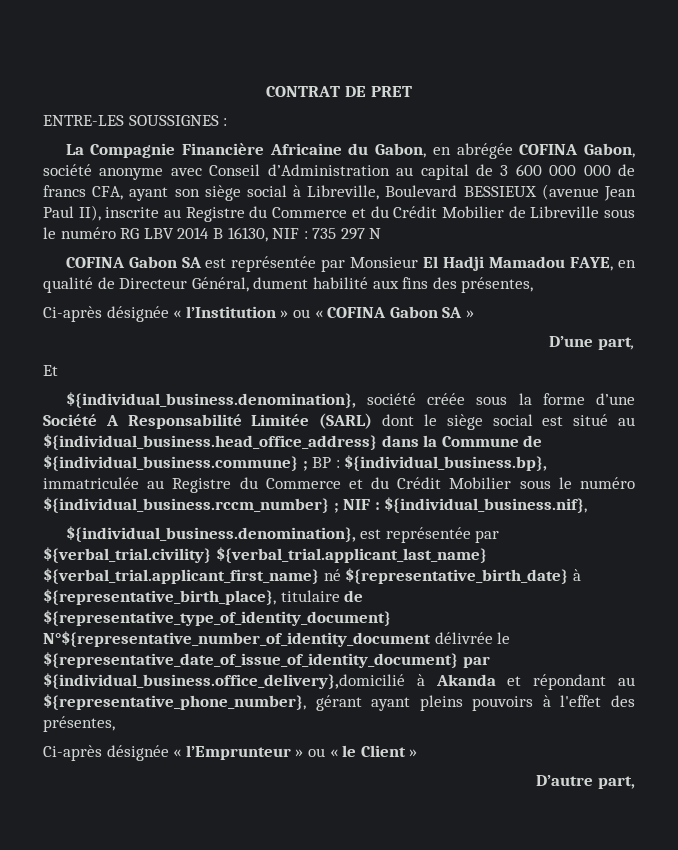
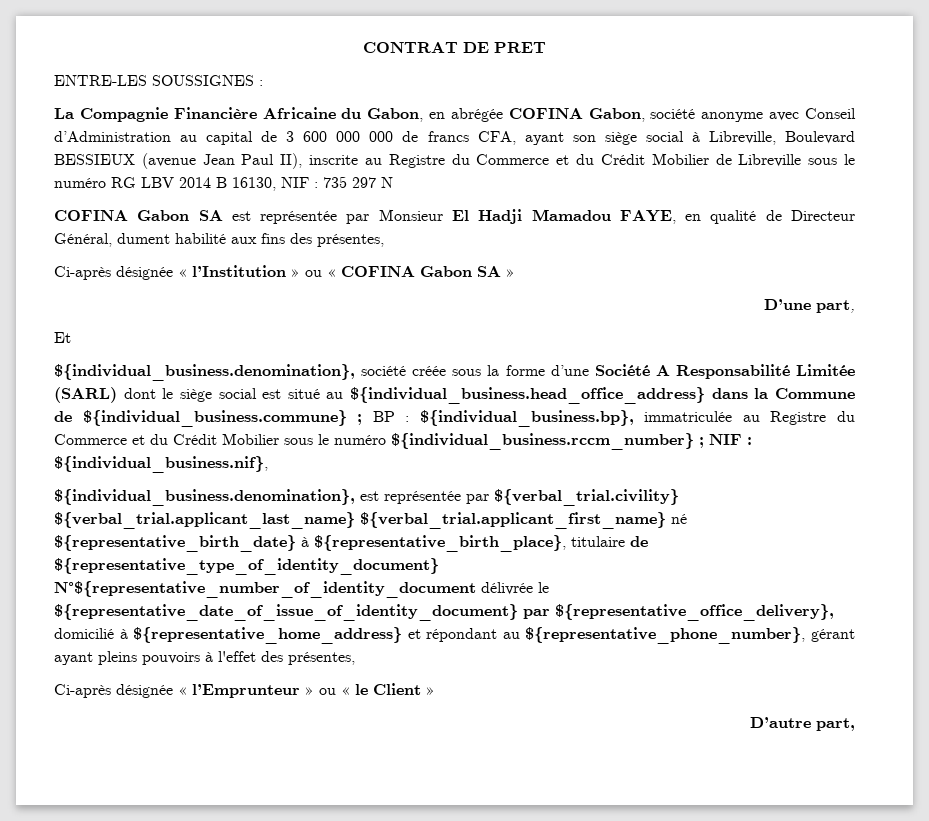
[43,673,496,689] ${individual_business.office_delivery},domicilié à Akanda -> [555,604,834,621] [54,627,403,644] ${representative_office_delivery}, domicilié à ${representative_home_address}

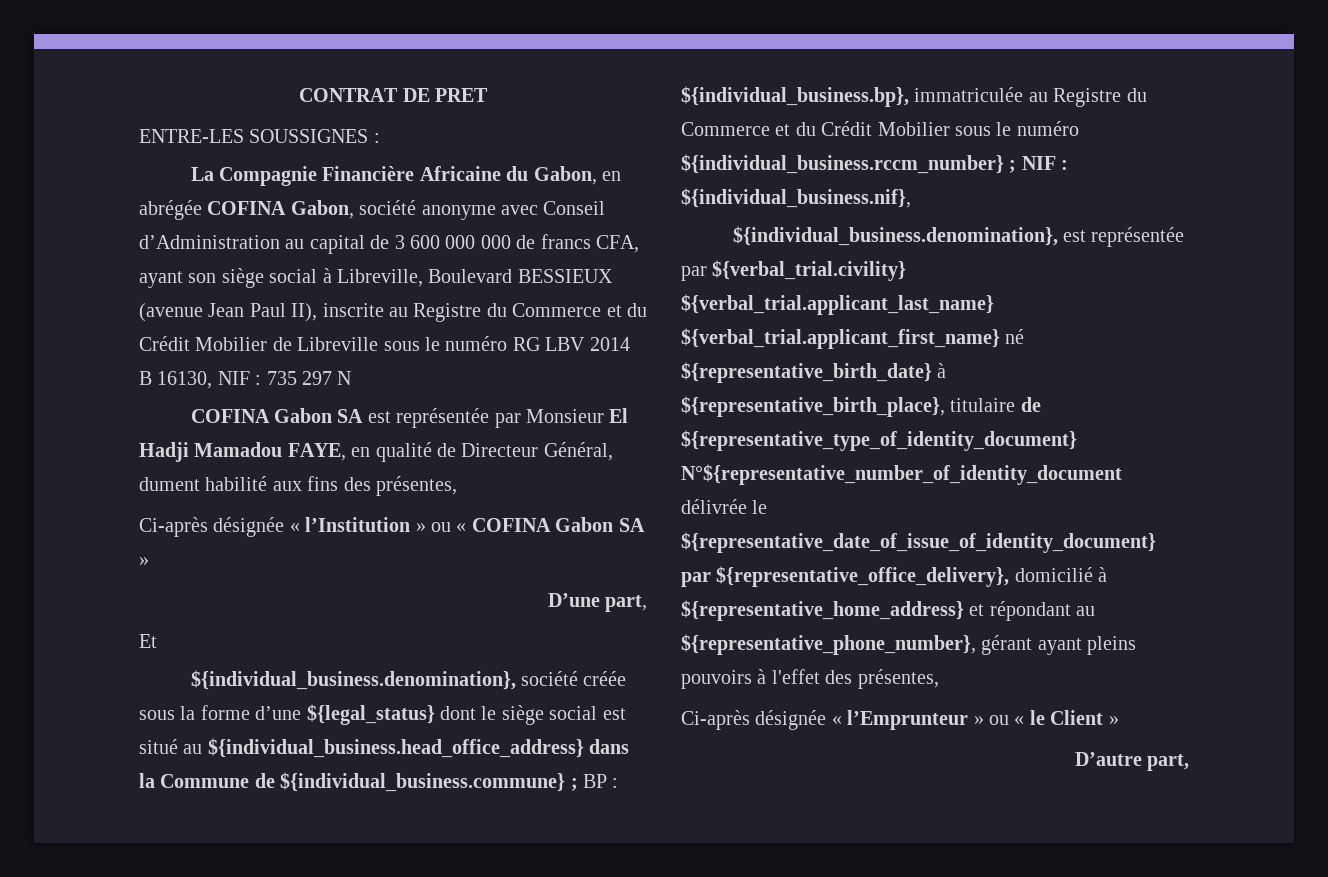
[594,364,856,379] [54,387,117,403] Société A Responsabilité Limitée (SARL) -> [306,704,435,725] ${legal_status}

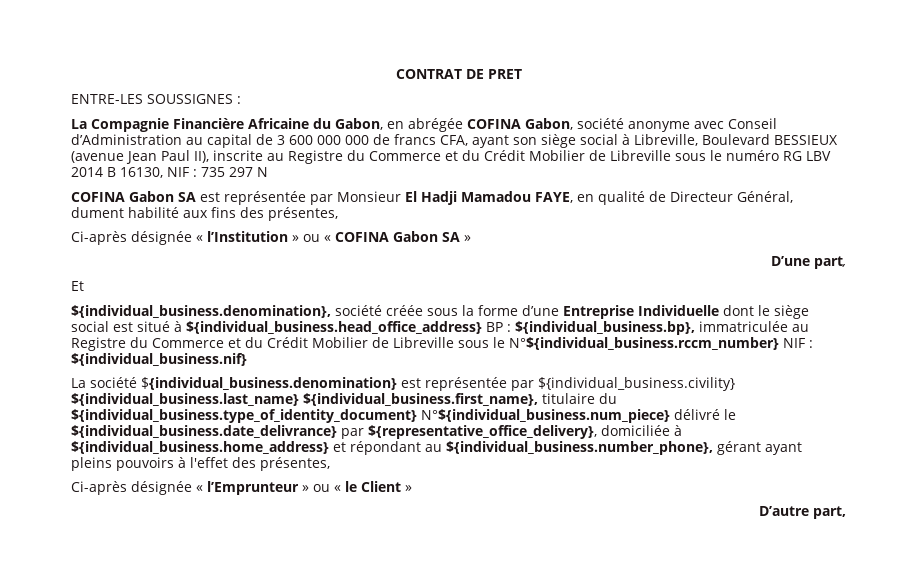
[306,704,435,725] ${legal_status} -> [563,305,719,319] Entreprise Individuelle
[183,738,630,758] [139,772,578,792] au ${individual_business.head_office_address} dans la Commune de ${individual_business.commune} ; -> [174,321,482,334] à ${individual_business.head_office_address}
[955,121,1079,136] [681,154,1069,174] [681,188,911,208] [732,226,1185,247] [681,260,907,281] [681,294,994,315] [681,328,1025,349] [681,362,947,383] [681,396,1041,417] [681,430,1077,451] [681,464,1122,485] [681,499,768,514] [681,532,1156,553] [681,566,1108,587] [681,600,964,621] sous le numéro ${individual_business.rccm_number} ; NIF : ${individual_business.nif}, // ${individual_business.denomination}, est représentée par ${verbal_trial.civility} ${verbal_trial.applicant_last_name} ${verbal_trial.applicant_first_name} né ${representative_birth_date} à ${representative_birth_place}, titulaire de ${representative_type_of_identity_document} N°${representative_number_of_identity_document délivrée le ${representative_date_of_issue_of_identity_document} par ${representative_office_delivery}, domicilié à ${representative_home_address} -> [372,337,813,350] [71,353,247,366] [71,377,735,391] [71,393,617,406] [71,409,736,423] [71,425,682,439] [71,441,329,454] de Libreville sous le N°${individual_business.rccm_number} NIF : ${individual_business.nif} // La société ${individual_business.denomination} est représentée par ${individual_business.civility} ${individual_business.last_name} ${individual_business.first_name}, titulaire du ${individual_business.type_of_identity_document} N°${individual_business.num_piece} délivré le ${individual_business.date_delivrance} par ${representative_office_delivery}, domiciliée à ${individual_business.home_address}
[681,634,976,655] ${representative_phone_number}, -> [446,441,713,455] ${individual_business.number_phone},

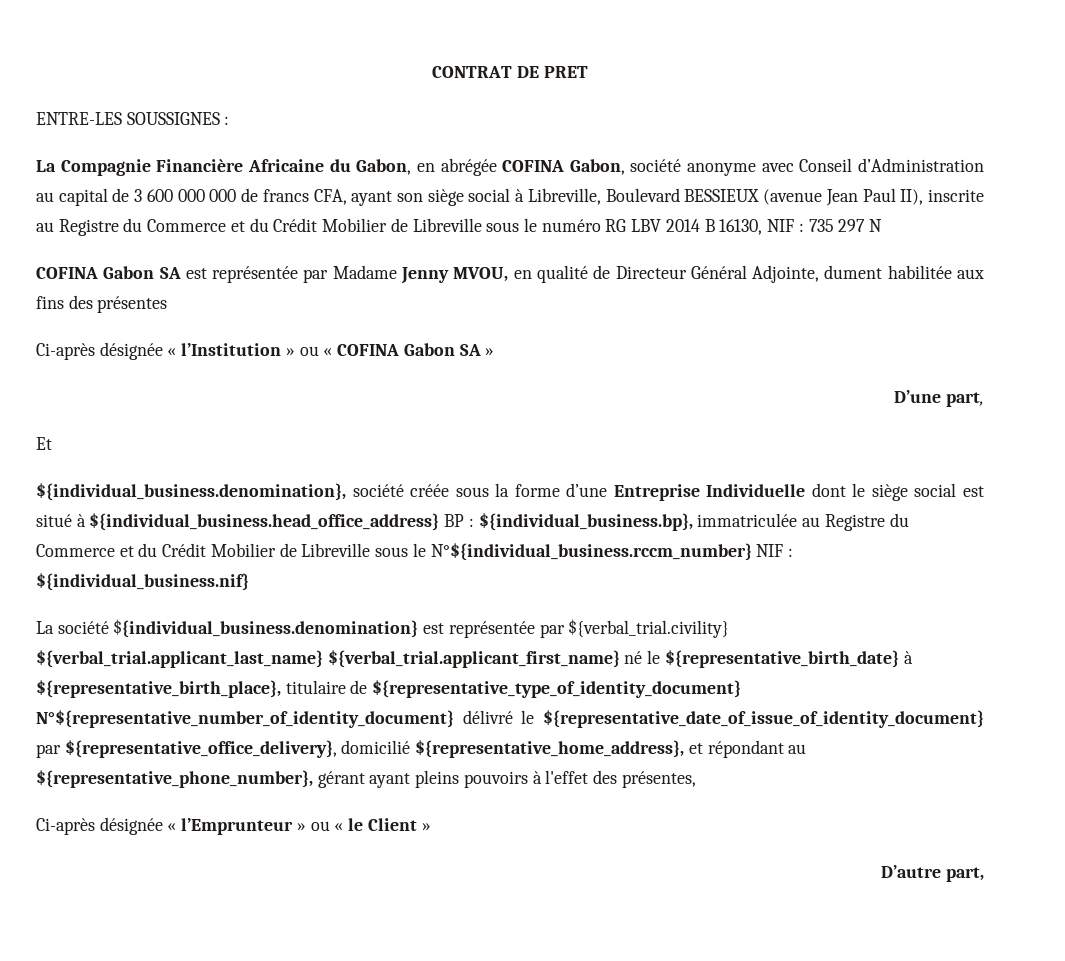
[337,191,793,205] [71,207,179,218] Monsieur El Hadji Mamadou FAYE, en qualité de Directeur Général, dument habilité -> [332,265,952,284] Madame Jenny MVOU, en qualité de Directeur Général Adjointe, dument habilitée
[268,207,338,221] présentes, -> [97,296,168,313] présentes
[538,377,735,391] [71,393,617,406] [71,409,670,423] ${individual_business.civility} ${individual_business.last_name} ${individual_business.first_name}, titulaire du ${individual_business.type_of_identity_document} N°${individual_business.num_piece} -> [568,619,730,638] [36,650,913,668] [36,680,742,698] [36,710,454,728] ${verbal_trial.civility} ${verbal_trial.applicant_last_name} ${verbal_trial.applicant_first_name} né le ${representative_birth_date} à ${representative_birth_place}, titulaire de ${representative_type_of_identity_document} N°${representative_number_of_identity_document}
[71,425,337,438] ${individual_business.date_delivrance} -> [542,710,984,728] ${representative_date_of_issue_of_identity_document}
[601,425,682,436] [71,441,329,454] domiciliée à ${individual_business.home_address} -> [341,740,685,758] domicilié ${representative_home_address},
[446,441,713,455] ${individual_business.number_phone}, -> [36,770,313,788] ${representative_phone_number},

